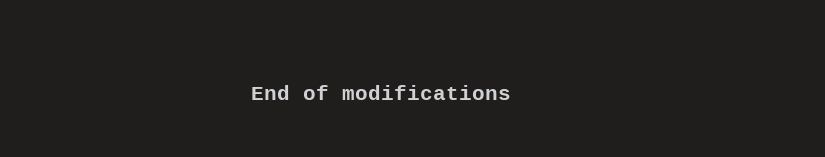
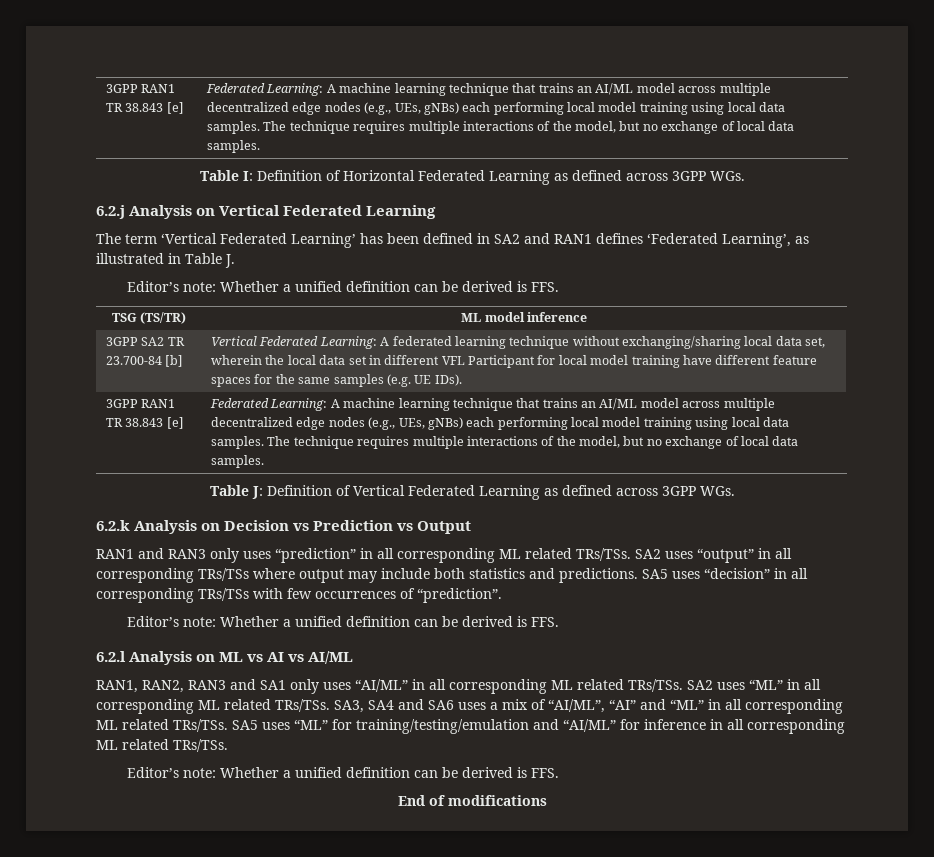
(250, 92) none -> [106,84,176,93] [106,102,184,114] [206,83,771,96] [207,102,785,115] [207,121,795,134] [207,140,261,153] [199,170,745,185] [96,205,437,219] [96,233,809,248] [96,253,235,268] [127,281,560,292] [111,312,187,324] [461,312,587,322] [106,337,185,346] [106,355,184,367] [211,336,826,349] [211,355,817,368] [211,374,462,387] [106,399,176,408] [106,417,184,429] [210,398,775,411] [211,417,789,430] [211,436,799,449] [211,455,265,468] [209,485,735,500] [96,520,472,534] [96,548,792,563] [96,568,808,583] [96,588,502,603] [127,616,560,627] [96,651,354,665] [96,679,821,694] [96,699,843,714] [96,719,845,734] [96,739,228,752] [127,767,560,778] 3GPP RAN1 TR 38.843 [e] | Federated Learning: A machine learning technique that trains an AI/ML model across multiple decentralized edge nodes (e.g., UEs, gNBs) each performing local model training using local data samples. The technique requires multiple interactions of the model, but no exchange of local data samples. // Table I: Definition of Horizontal Federated Learning as defined across 3GPP WGs. // 6.2.j Analysis on Vertical Federated Learning // The term ‘Vertical Federated Learning’ has been defined in SA2 and RAN1 defines ‘Federated Learning’, as illustrated in Table J. // Editor’s note: Whether a unified definition can be derived is FFS. // TSG (TS/TR) | ML model inference // 3GPP SA2 TR 23.700-84 [b] | Vertical Federated Learning: A federated learning technique without exchanging/sharing local data set, wherein the local data set in different VFL Participant for local model training have different feature spaces for the same samples (e.g. UE IDs). // 3GPP RAN1 TR 38.843 [e] | Federated Learning: A machine learning technique that trains an AI/ML model across multiple decentralized edge nodes (e.g., UEs, gNBs) each performing local model training using local data samples. The technique requires multiple interactions of the model, but no exchange of local data samples. // Table J: Definition of Vertical Federated Learning as defined across 3GPP WGs. // 6.2.k Analysis on Decision vs Prediction vs Output // RAN1 and RAN3 only uses “prediction” in all corresponding ML related TRs/TSs. SA2 uses “output” in all corresponding TRs/TSs where output may include both statistics and predictions. SA5 uses “decision” in all corresponding TRs/TSs with few occurrences of “prediction”. // Editor’s note: Whether a unified definition can be derived is FFS. // 6.2.l Analysis on ML vs AI vs AI/ML // RAN1, RAN2, RAN3 and SA1 only uses “AI/ML” in all corresponding ML related TRs/TSs. SA2 uses “ML” in all corresponding ML related TRs/TSs. SA3, SA4 and SA6 uses a mix of “AI/ML”, “AI” and “ML” in all corresponding ML related TRs/TSs. SA5 uses “ML” for training/testing/emulation and “AI/ML” for inference in all corresponding ML related TRs/TSs. // Editor’s note: Whether a unified definition can be derived is FFS. //

